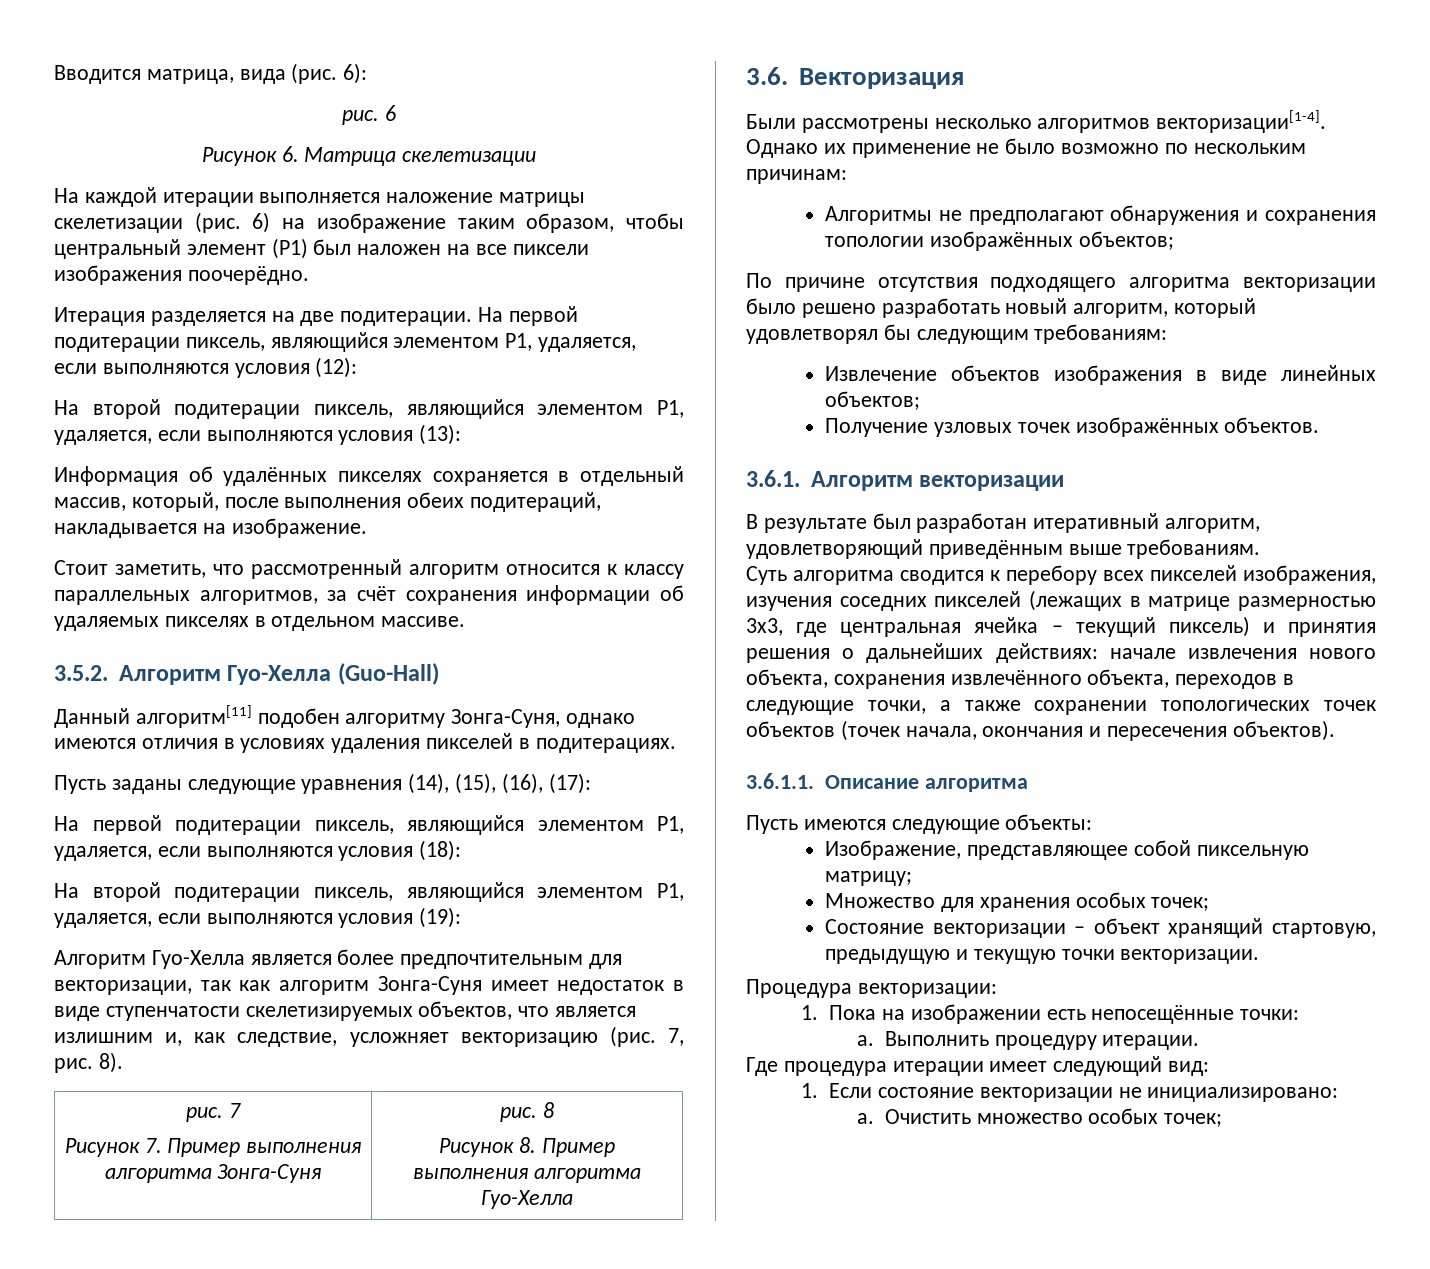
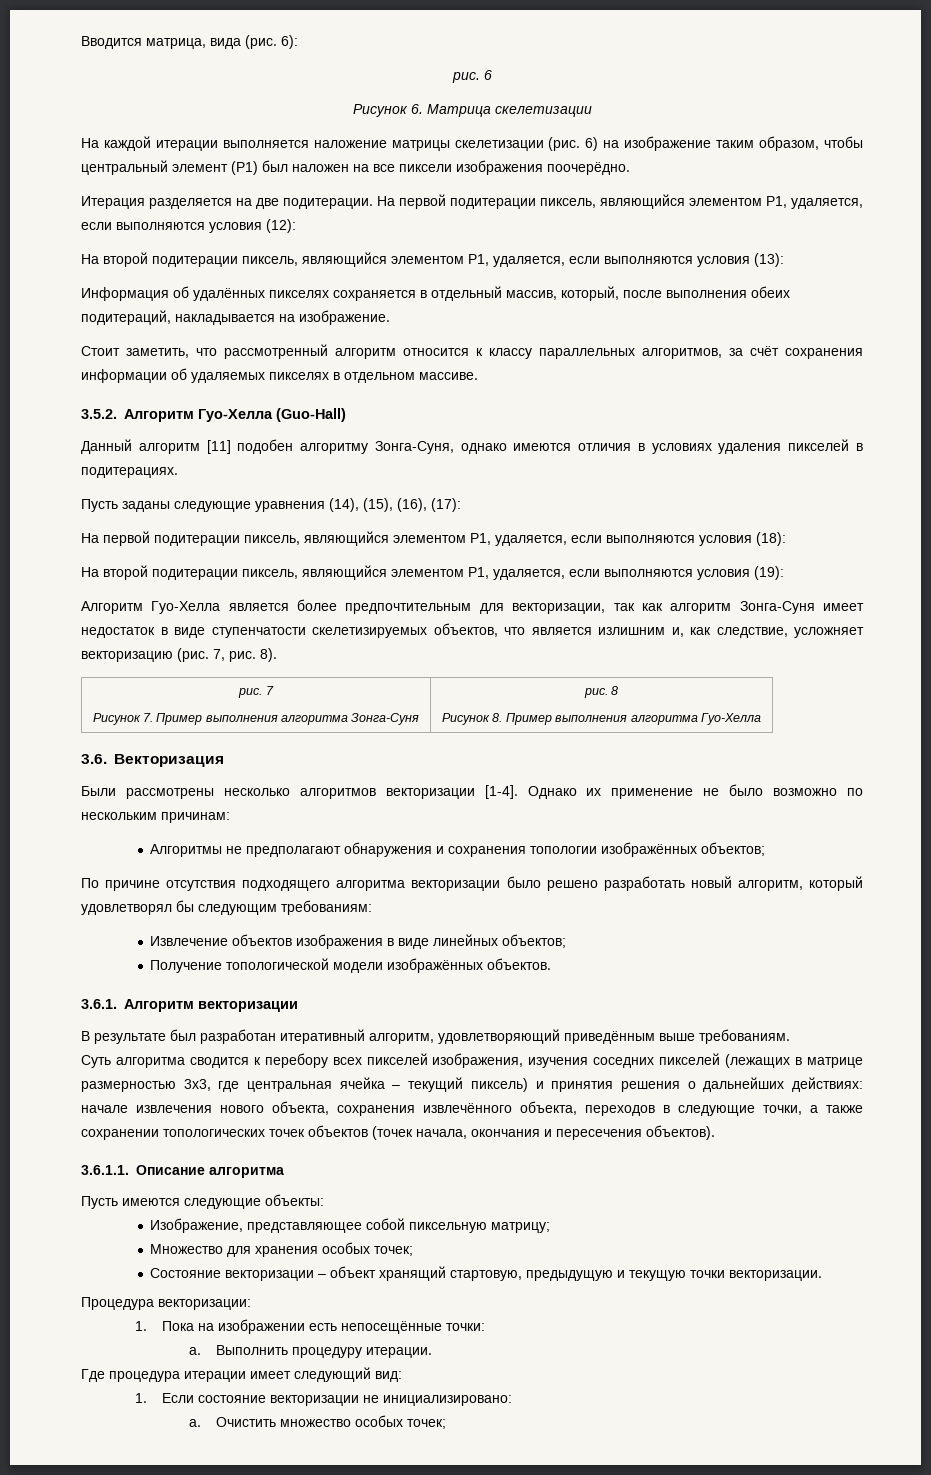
[135,705,252,728] алгоритм[11] -> [138,440,231,454] алгоритм [11]
[1156,110,1327,133] векторизации[1-4]. -> [385,785,518,799] векторизации [1-4].
[933,422,1070,437] узловых точек -> [226,958,384,973] топологической модели

